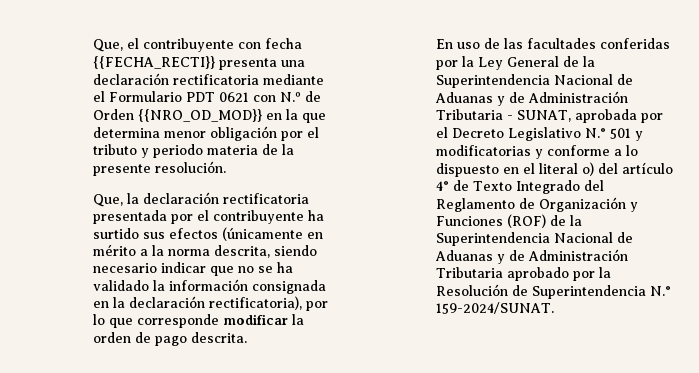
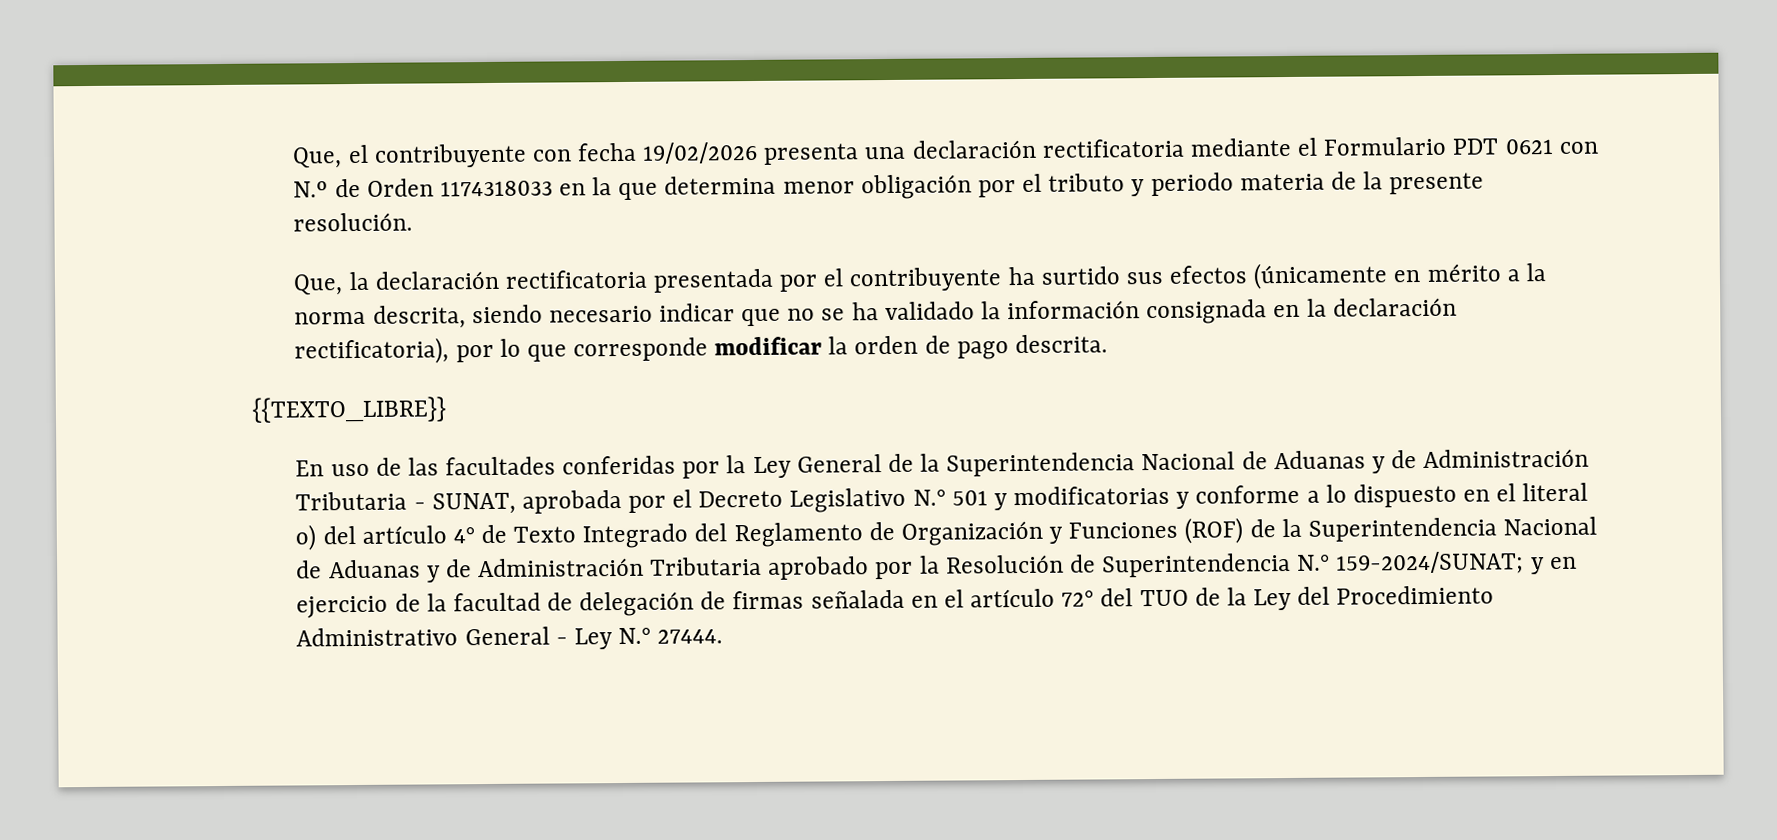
[93,56,216,69] {{FECHA_RECTI}} -> [642,141,759,164] 19/02/2026
[138,109,263,122] {{NRO_OD_MOD}} -> [439,180,553,197] 1174318033
(248, 337) none -> [252,396,447,423] // {{TEXTO_LIBRE}}
[436,302,555,314] 159-2024/SUNAT. -> [1336,551,1577,575] [296,585,1495,619] [296,626,724,650] 159-2024/SUNAT; y en ejercicio de la facultad de delegación de firmas señalada en el artículo 72° del TUO de la Ley del Procedimiento Administrativo General - Ley N.° 27444.

